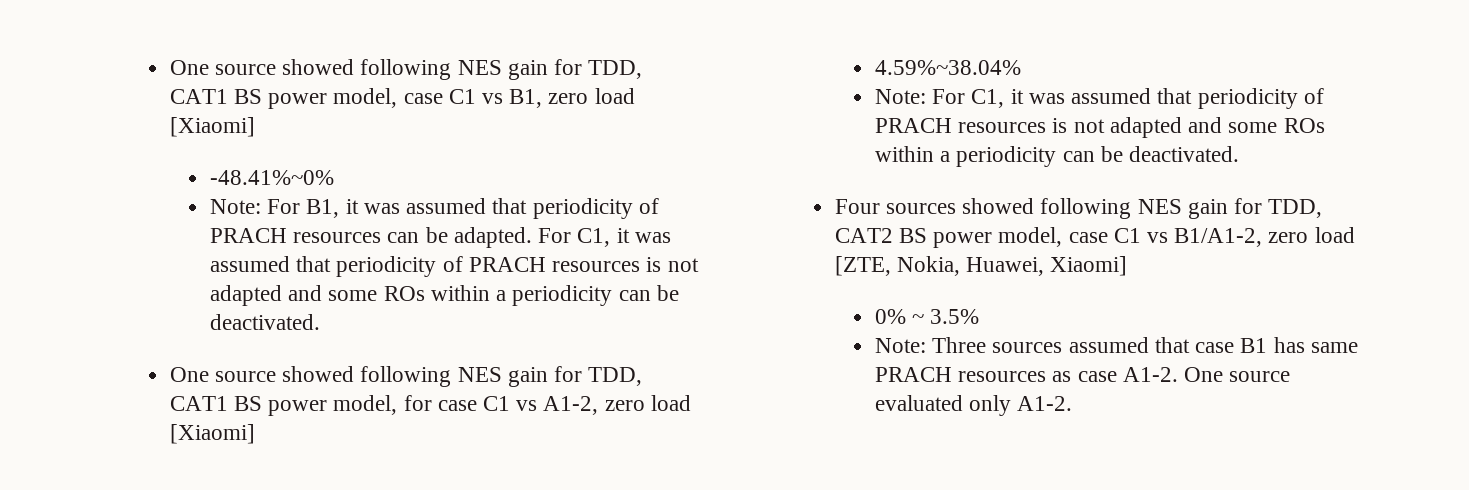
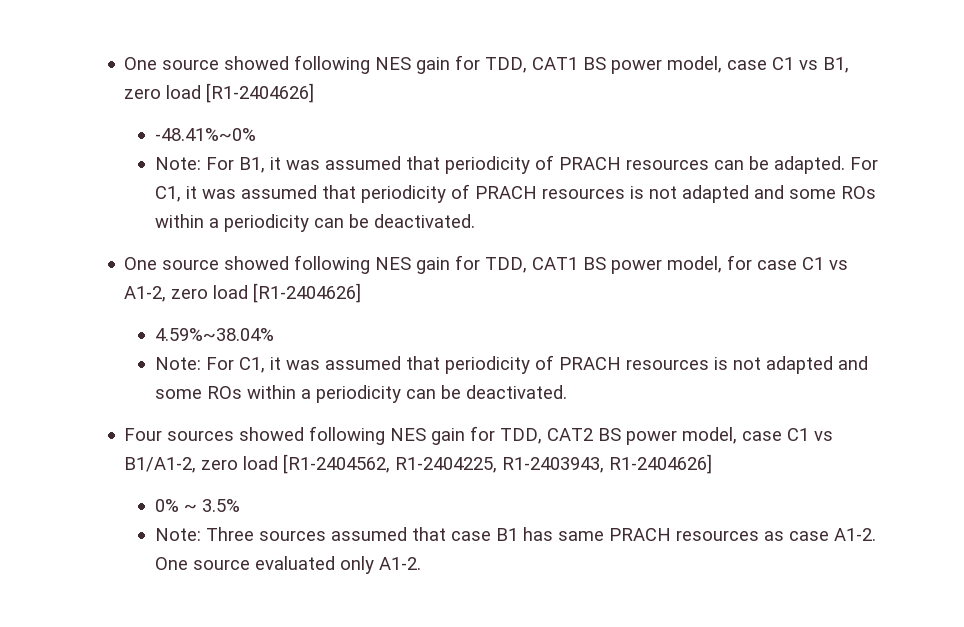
[169,117,255,137] [Xiaomi] -> [206,83,315,103] [R1-2404626]
[169,424,255,444] [Xiaomi] -> [253,283,362,303] [R1-2404626]
[834,256,1128,276] [ZTE, Nokia, Huawei, Xiaomi] -> [283,454,713,474] [R1-2404562, R1-2404225, R1-2403943, R1-2404626]

